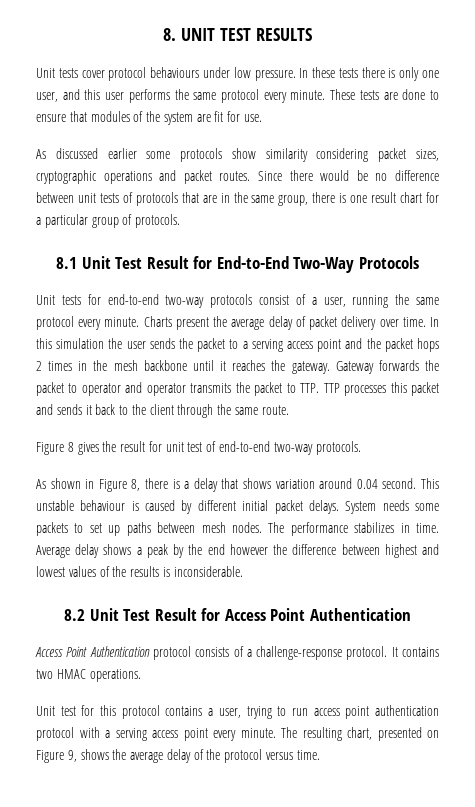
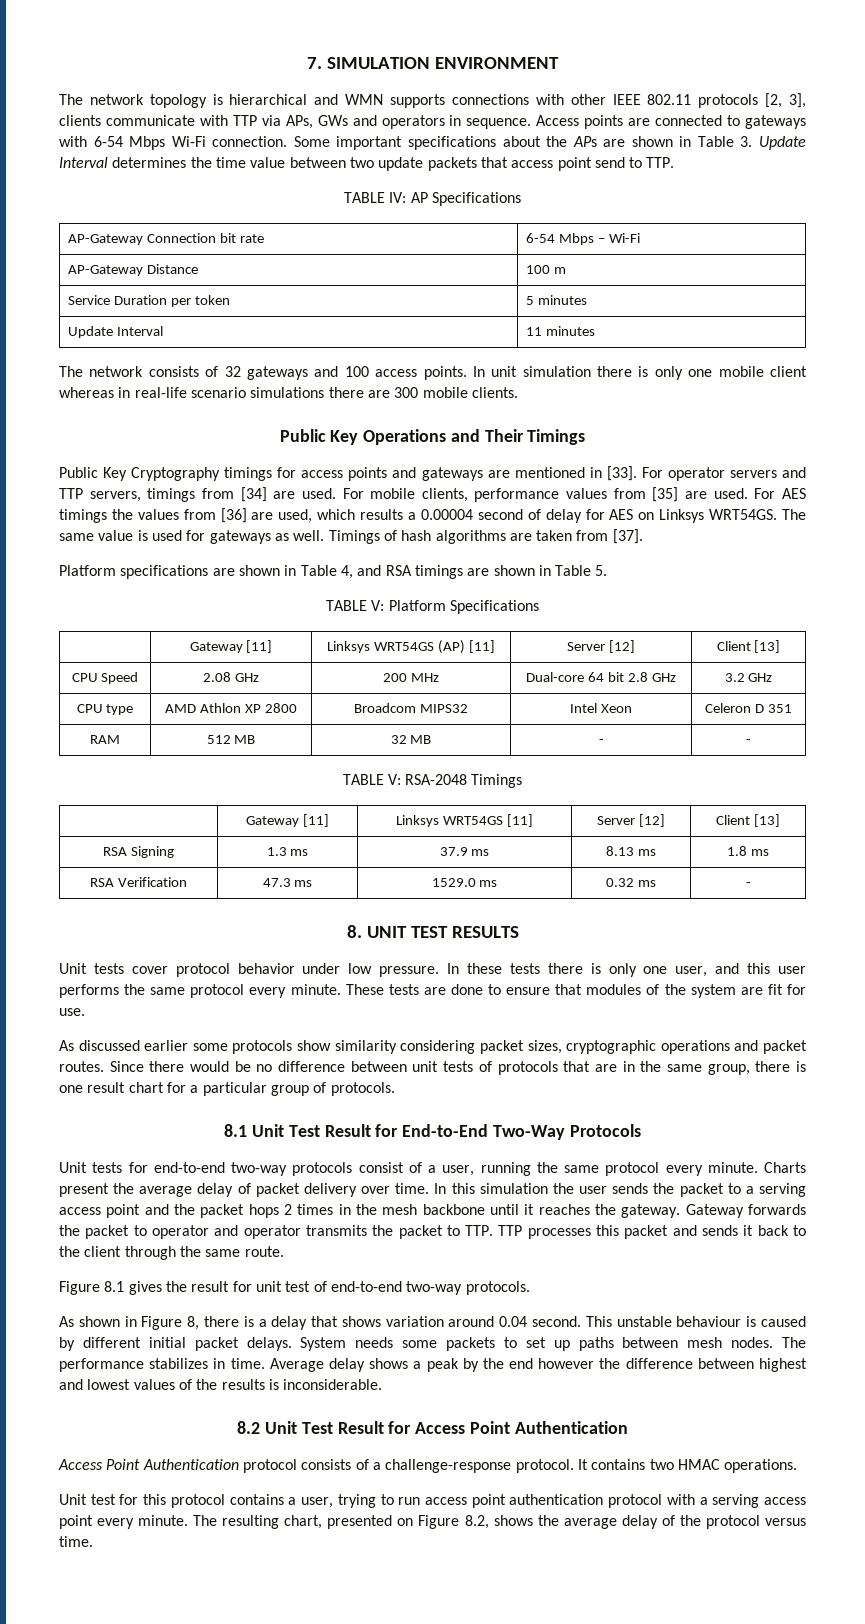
(163, 34) none -> [307,57,559,69] [59,93,807,108] [59,115,806,129] [59,136,806,150] [59,157,675,171] [344,192,521,206] [68,233,265,245] [526,233,641,245] [68,264,199,276] [526,265,567,274] [68,295,231,307] [526,295,588,305] [68,326,164,338] [526,326,596,336] [59,366,808,380] [59,387,518,398] [279,429,586,445] [59,466,806,481] [59,487,806,502] [59,508,807,523] [59,529,643,544] [59,565,608,579] [326,600,539,614] [189,640,273,653] [327,640,495,654] [567,640,635,653] [716,640,781,653] [71,672,139,684] [203,672,259,682] [383,673,439,682] [526,672,676,682] [724,673,773,682] [76,704,134,715] [165,703,297,713] [354,703,468,713] [570,703,632,713] [705,703,792,713] [90,735,120,744] [206,735,256,744] [390,735,432,744] [598,739,604,744] [746,739,751,744] [342,774,523,788] [246,814,329,827] [396,814,533,827] [597,814,665,827] [716,814,780,827] [103,846,174,858] [266,847,309,856] [439,847,490,856] [606,846,656,856] [727,846,769,856] [90,877,187,887] [262,878,313,887] [431,878,498,887] [606,878,656,887] [745,882,751,887] 7. SIMULATION ENVIRONMENT // The network topology is hierarchical and WMN supports connections with other IEEE 802.11 protocols [2, 3], clients communicate with TTP via APs, GWs and operators in sequence. Access points are connected to gateways with 6-54 Mbps Wi-Fi connection. Some important specifications about the APs are shown in Table 3. Update Interval determines the time value between two update packets that access point send to TTP. // TABLE IV: AP Specifications // AP-Gateway Connection bit rate | 6-54 Mbps – Wi-Fi // AP-Gateway Distance | 100 m // Service Duration per token | 5 minutes // Update Interval | 11 minutes // The network consists of 32 gateways and 100 access points. In unit simulation there is only one mobile client whereas in real-life scenario simulations there are 300 mobile clients. // Public Key Operations and Their Timings // Public Key Cryptography timings for access points and gateways are mentioned in [33]. For operator servers and TTP servers, timings from [34] are used. For mobile clients, performance values from [35] are used. For AES timings the values from [36] are used, which results a 0.00004 second of delay for AES on Linksys WRT54GS. The same value is used for gateways as well. Timings of hash algorithms are taken from [37]. // Platform specifications are shown in Table 4, and RSA timings are shown in Table 5. // TABLE V: Platform Specifications // | Gateway [11] | Linksys WRT54GS (AP) [11] | Server [12] | Client [13] // CPU Speed | 2.08 GHz | 200 MHz | Dual-core 64 bit 2.8 GHz | 3.2 GHz // CPU type | AMD Athlon XP 2800 | Broadcom MIPS32 | Intel Xeon | Celeron D 351 // RAM | 512 MB | 32 MB | - | - // TABLE V: RSA-2048 Timings // | Gateway [11] | Linksys WRT54GS [11] | Server [12] | Client [13] // RSA Signing | 1.3 ms | 37.9 ms | 8.13 ms | 1.8 ms // RSA Verification | 47.3 ms | 1529.0 ms | 0.32 ms | - //
[150,67,200,78] behaviours -> [237,963,295,974] behavior
[67,442,74,452] 8 -> [104,1281,125,1292] 8.1
[67,750,77,762] 9, -> [464,1515,489,1529] 8.2,

